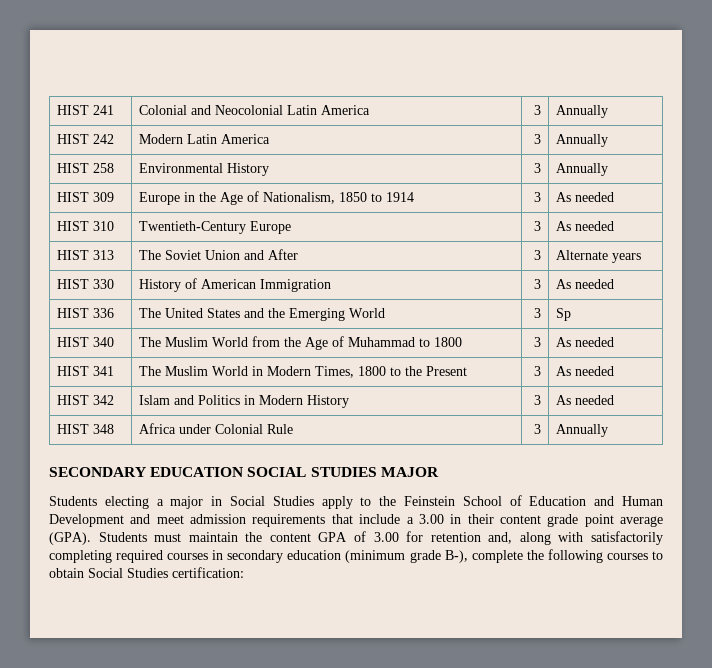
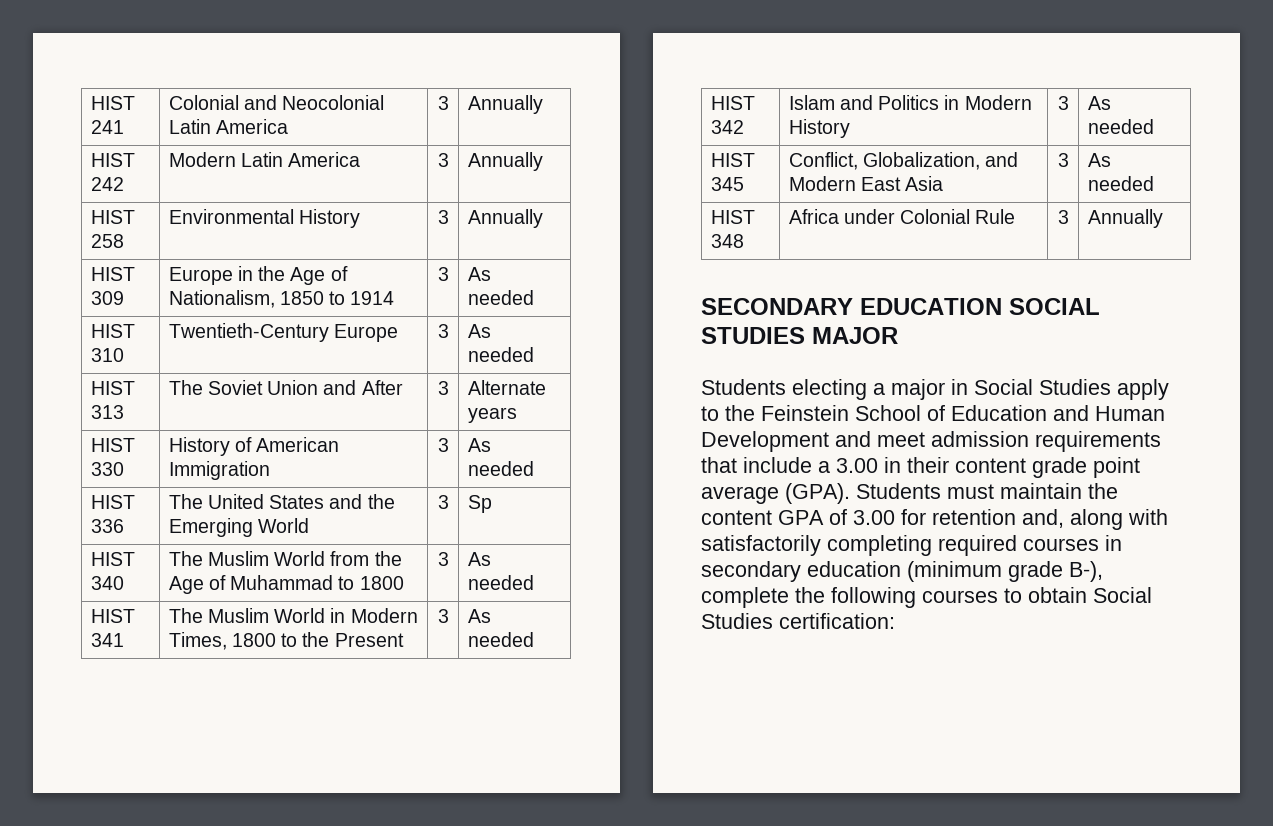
(615, 400) none -> [710,153,755,167] [710,177,744,191] [788,152,1019,170] [788,176,944,191] [1058,153,1070,167] [1087,153,1111,167] [1087,176,1154,191] // HIST 345 | Conflict, Globalization, and Modern East Asia | 3 | As needed

